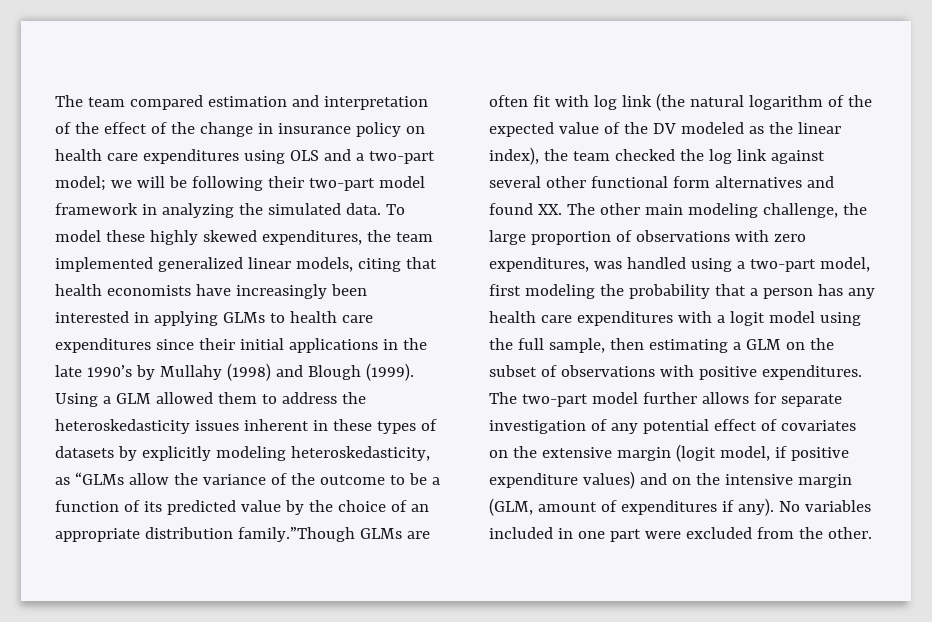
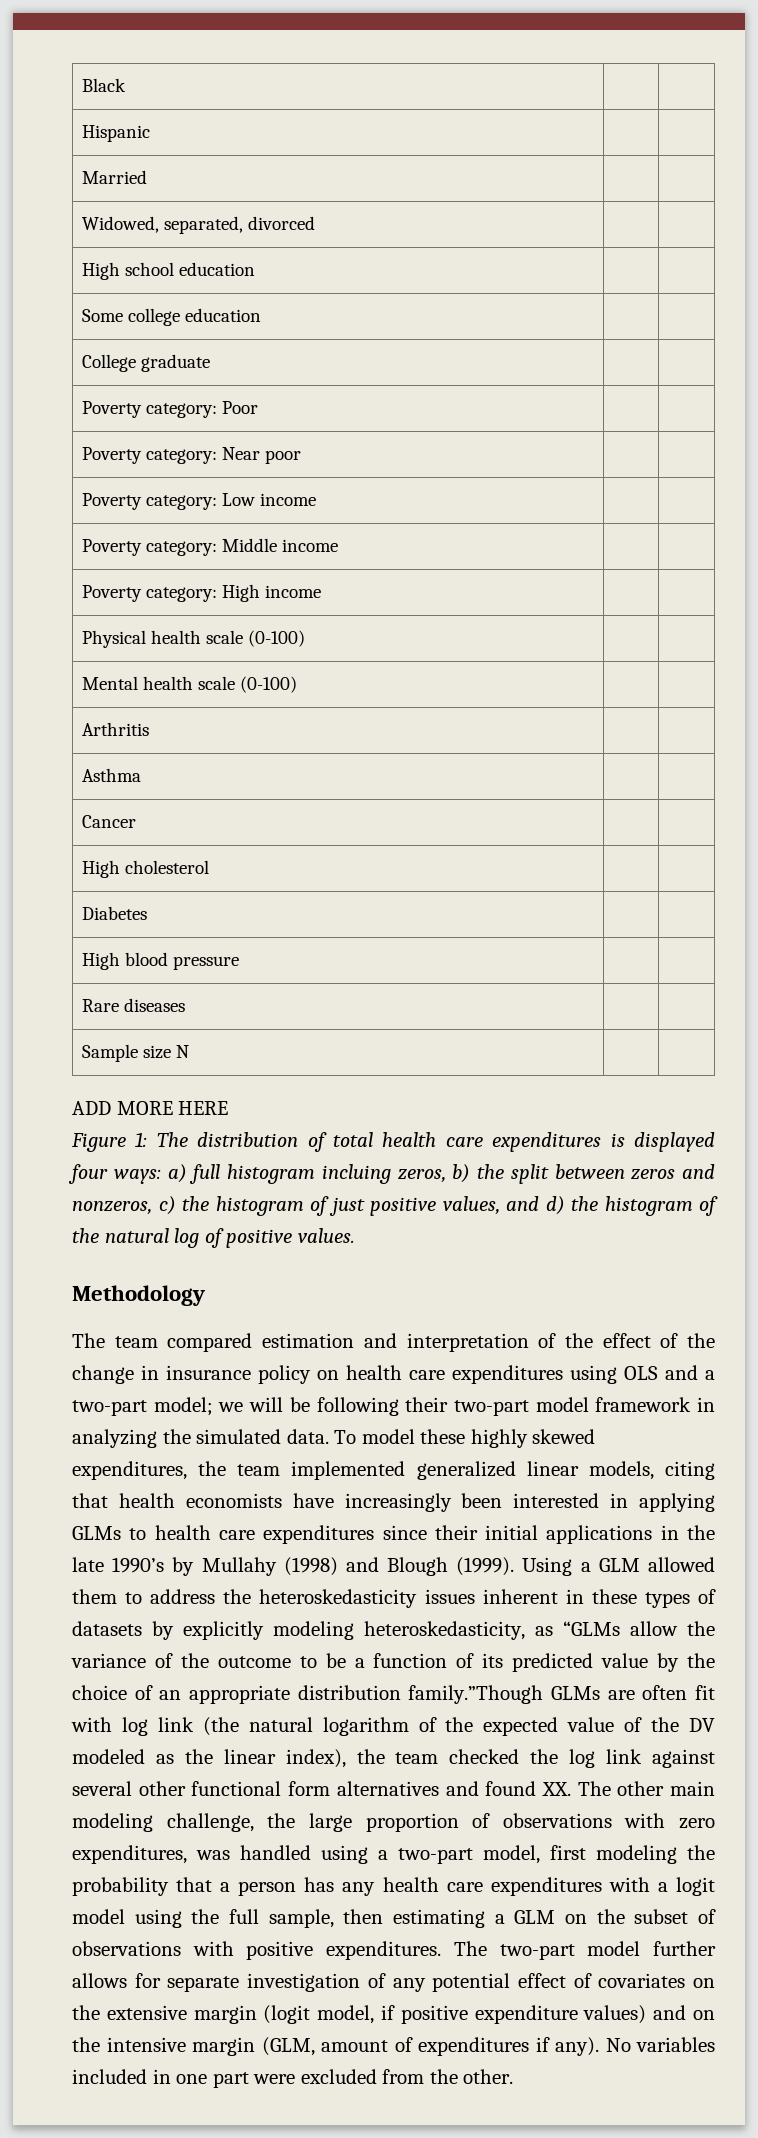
(55, 101) none -> [81,78,126,92] [81,125,150,142] [81,170,147,184] [81,216,315,234] [81,262,255,280] [81,308,261,326] [81,354,210,372] [81,401,258,418] [81,447,301,464] [81,493,316,510] [81,538,338,556] [81,584,321,602] [81,630,305,648] [81,676,297,693] [81,722,149,736] [81,768,141,782] [81,815,136,828] [81,860,209,878] [81,906,147,920] [81,952,239,970] [81,998,185,1012] [81,1044,189,1062] [72,1101,229,1115] [71,1132,715,1152] [68,1164,715,1184] [72,1196,718,1216] [72,1228,355,1248] [72,1285,205,1306] Black | | // Hispanic | | // Married | | // Widowed, separated, divorced | | // High school education | | // Some college education | | // College graduate | | // Poverty category: Poor | | // Poverty category: Near poor | | // Poverty category: Low income | | // Poverty category: Middle income | | // Poverty category: High income | | // Physical health scale (0-100) | | // Mental health scale (0-100) | | // Arthritis | | // Asthma | | // Cancer | | // High cholesterol | | // Diabetes | | // High blood pressure | | // Rare diseases | | // Sample size N | | // ADD MORE HERE // Figure 1: The distribution of total health care expenditures is displayed four ways: a) full histogram incluing zeros, b) the split between zeros and nonzeros, c) the histogram of just positive values, and d) the histogram of the natural log of positive values. // Methodology //

